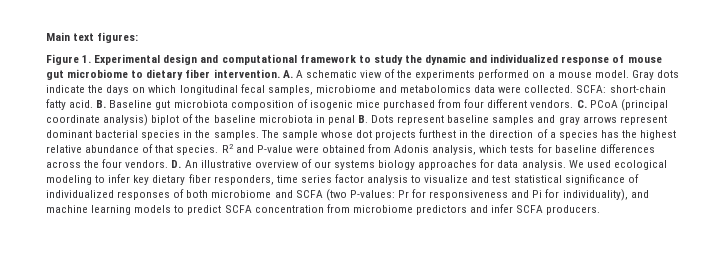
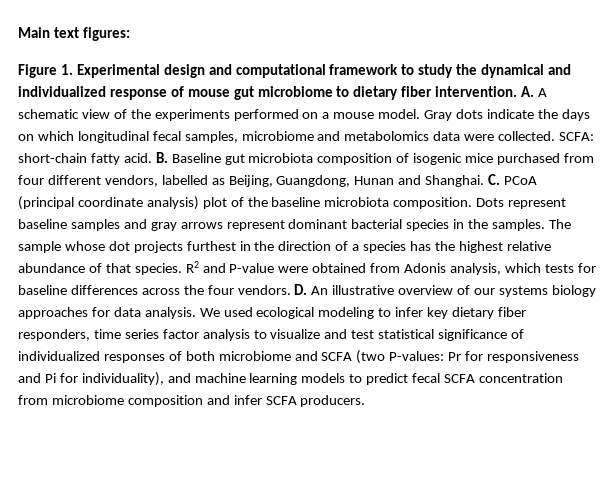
[425,54,467,65] dynamic -> [481,64,545,78] dynamical
[530,100,574,108] vendors. -> [104,175,485,187] vendors, labelled as Beijing, Guangdong, Hunan and Shanghai.
[151,115,180,125] biplot -> [202,197,227,209] plot
[315,115,368,125] in penal B. -> [393,197,473,209] composition.
(222, 210) none -> [412,373,441,383] fecal
[415,205,467,215] predictors -> [127,395,203,407] composition

